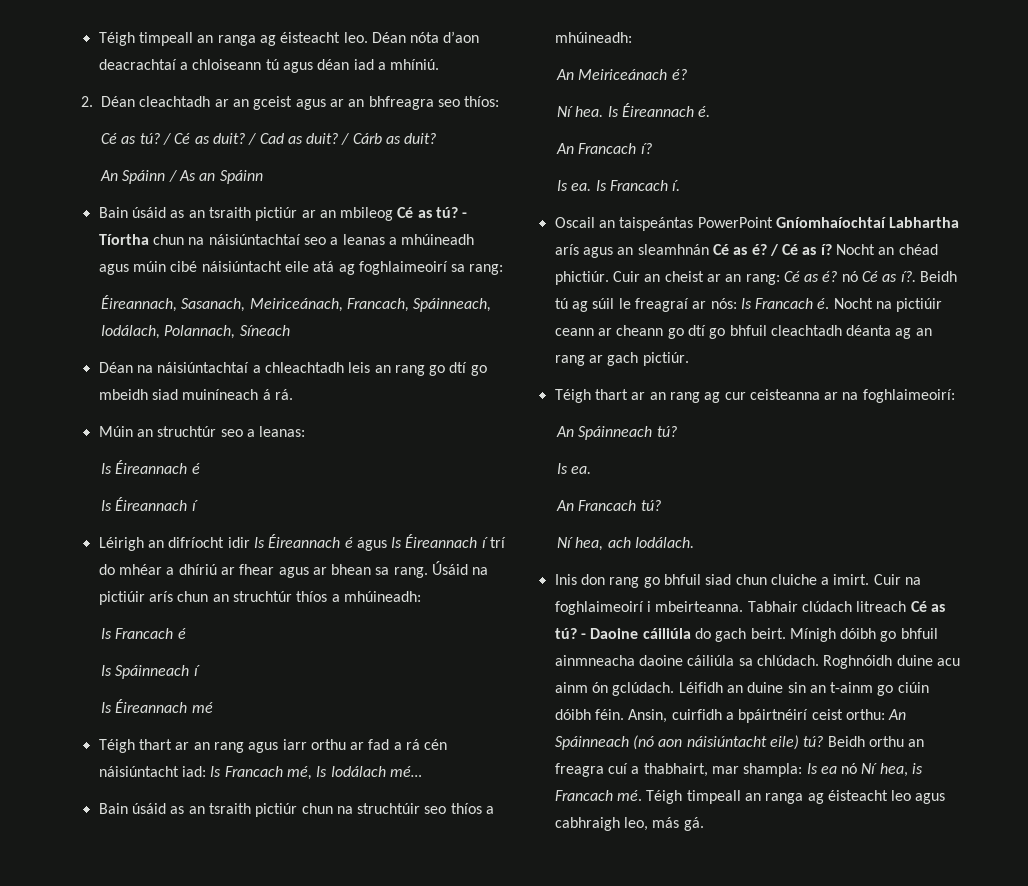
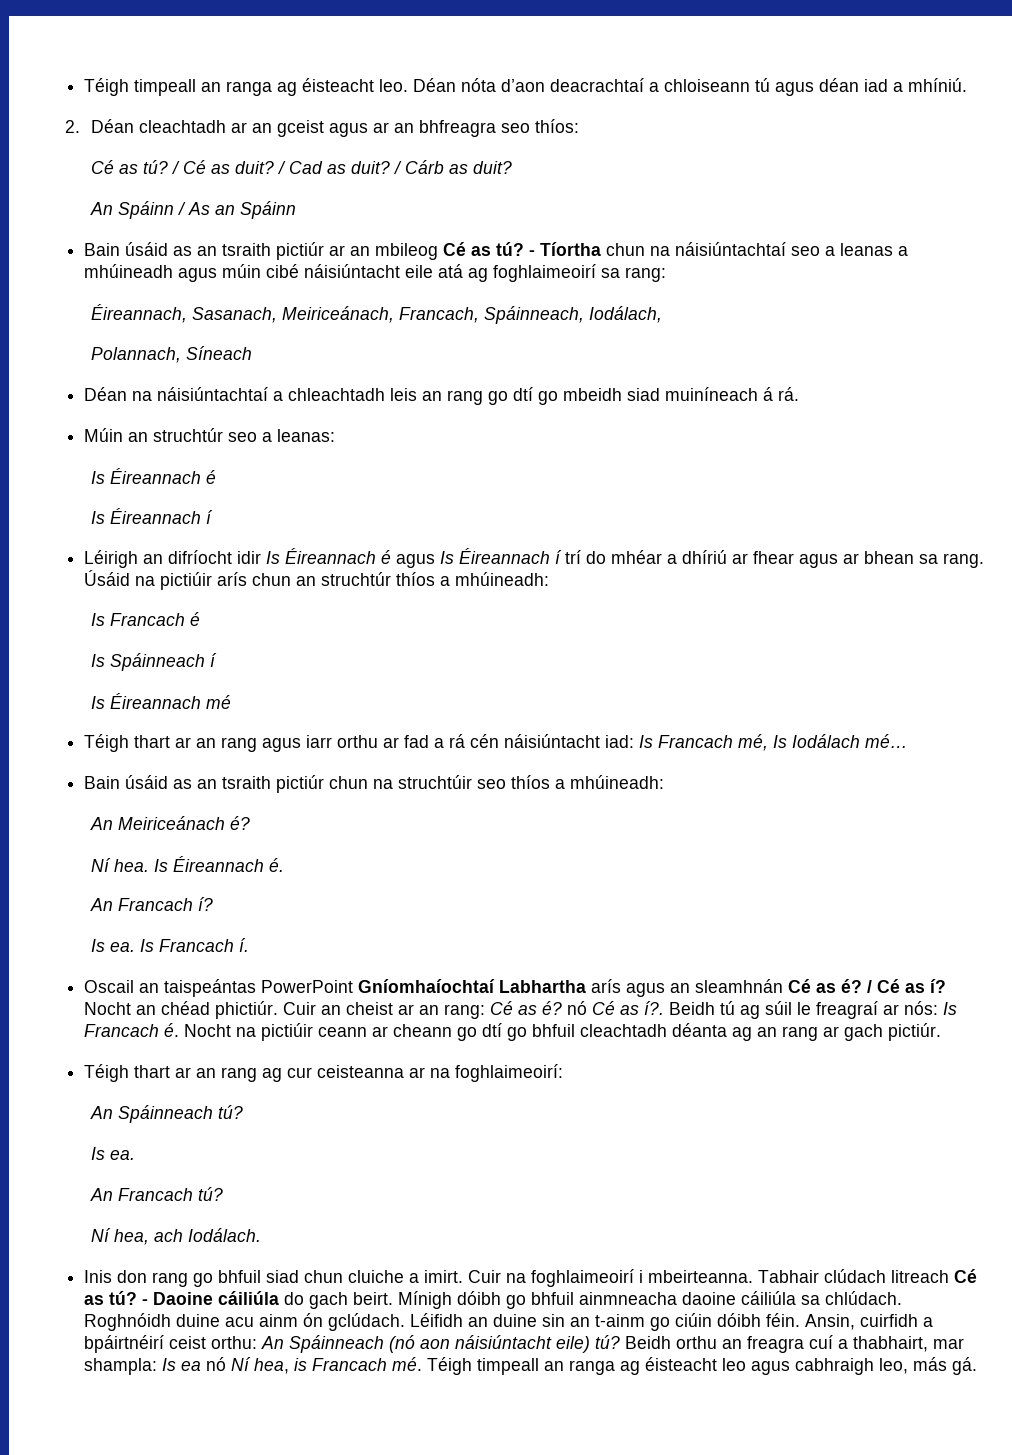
(160, 332) none -> (662, 314) //

